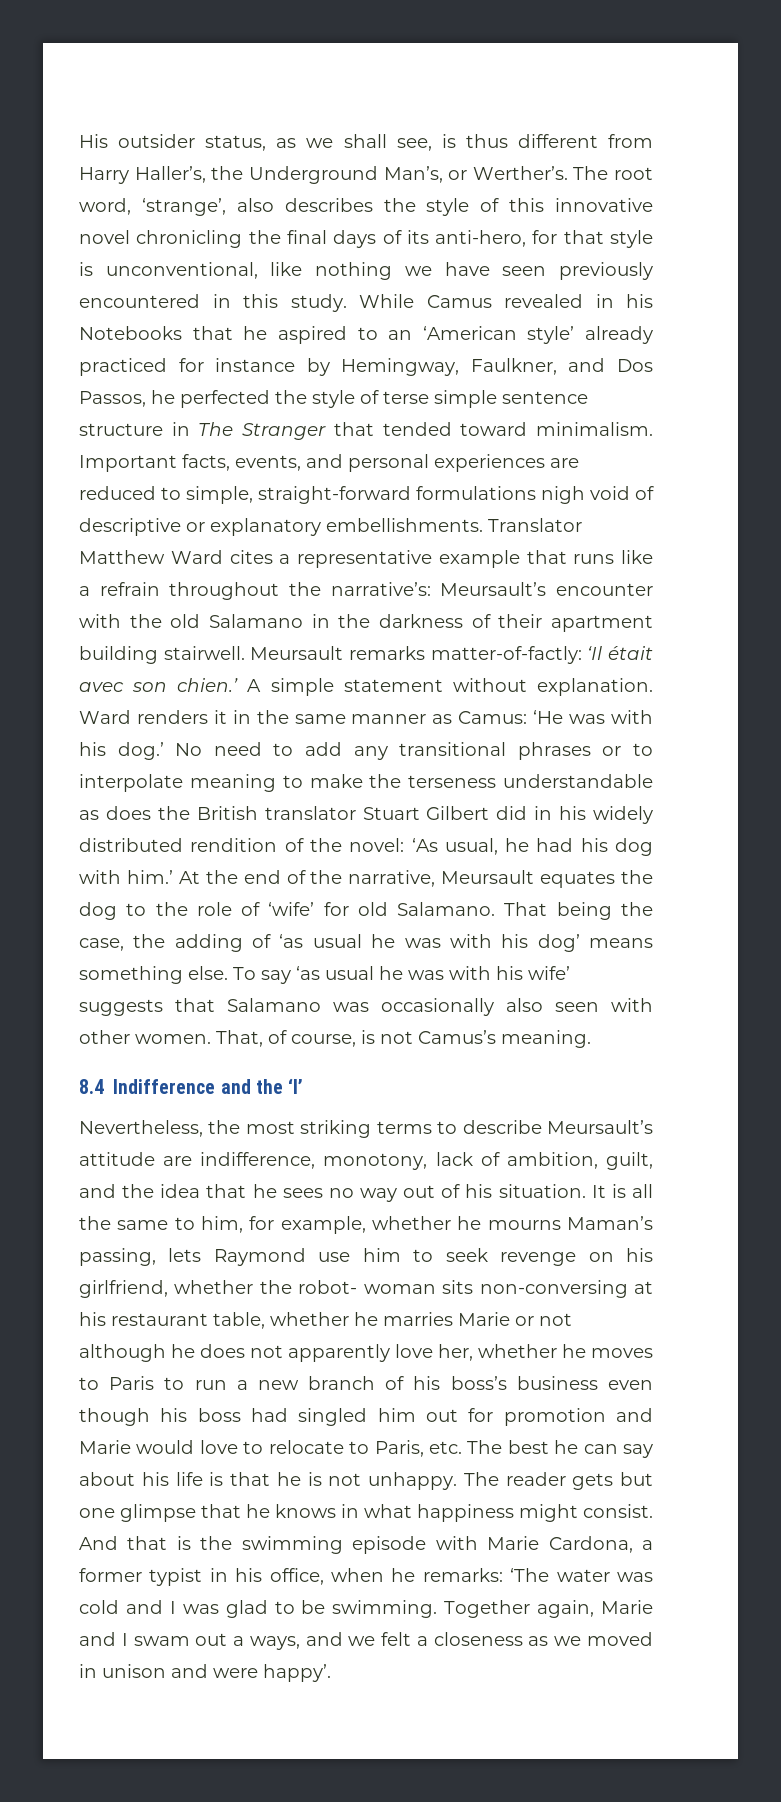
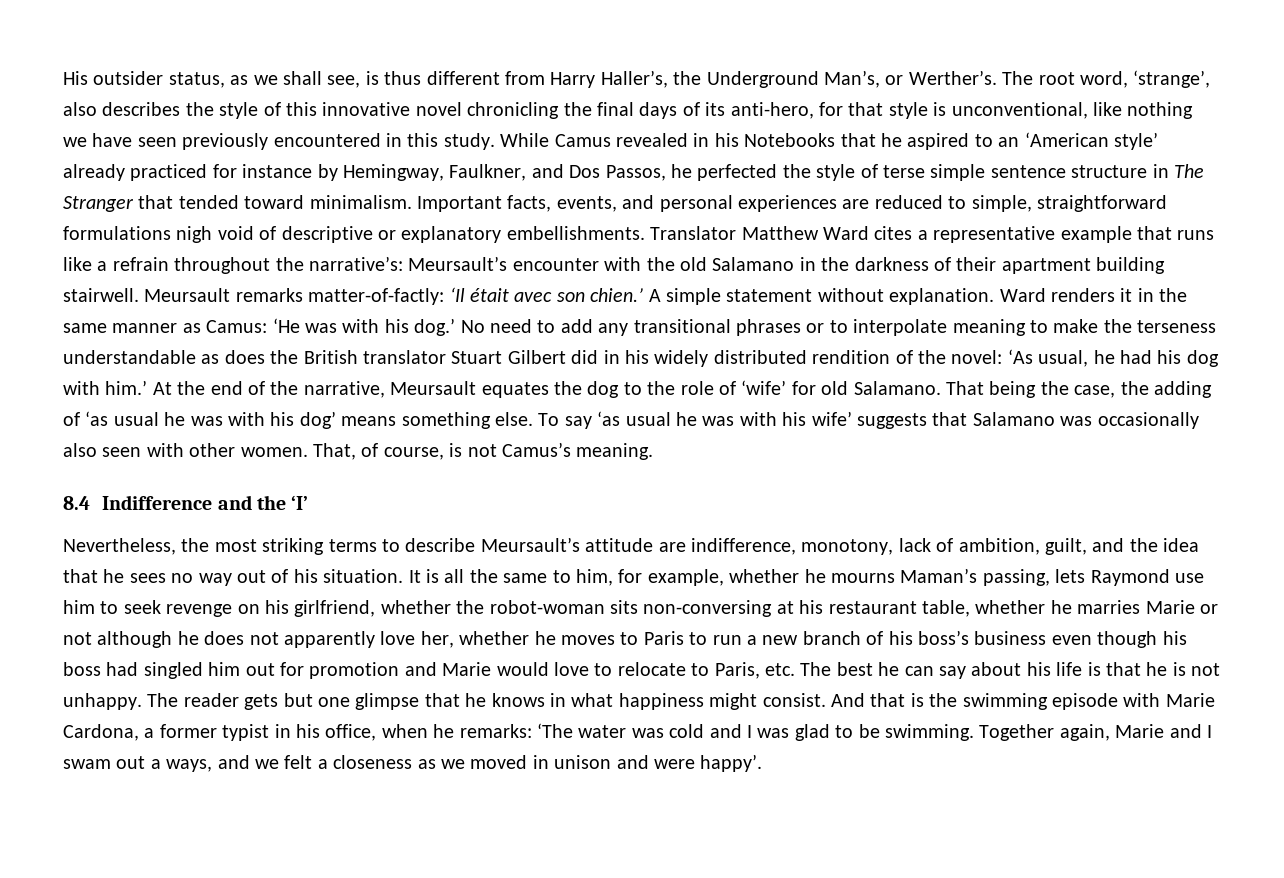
[258,486,411,504] straight-forward -> [1036,195,1167,212] straightforward
[298,1280,436,1294] robot- woman -> [489,600,605,614] robot-woman

